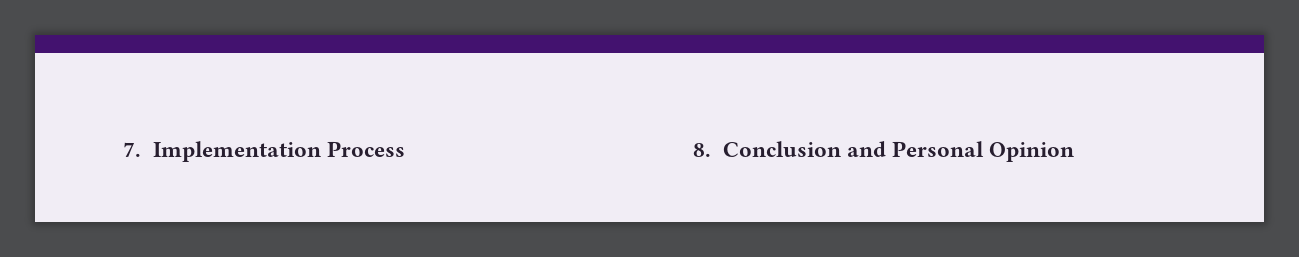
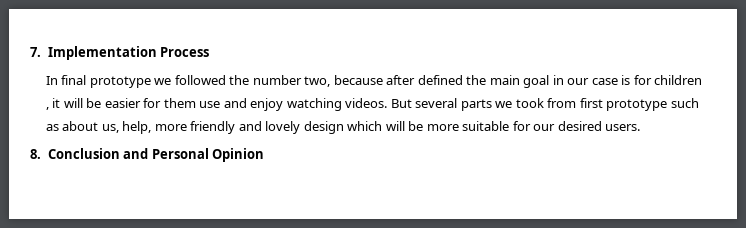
(405, 149) none -> [45,75,703,88] [45,98,699,111] [45,121,641,134] // In final prototype we followed the number two, because after defined the main goal in our case is for children , it will be easier for them use and enjoy watching videos. But several parts we took from first prototype such as about us, help, more friendly and lovely design which will be more suitable for our desired users.

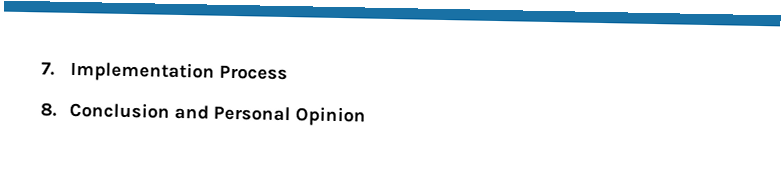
[45,75,703,88] [45,98,699,111] [45,121,641,134] // In final prototype we followed the number two, because after defined the main goal in our case is for children , it will be easier for them use and enjoy watching videos. But several parts we took from first prototype such as about us, help, more friendly and lovely design which will be more suitable for our desired users. -> (288, 73) none

